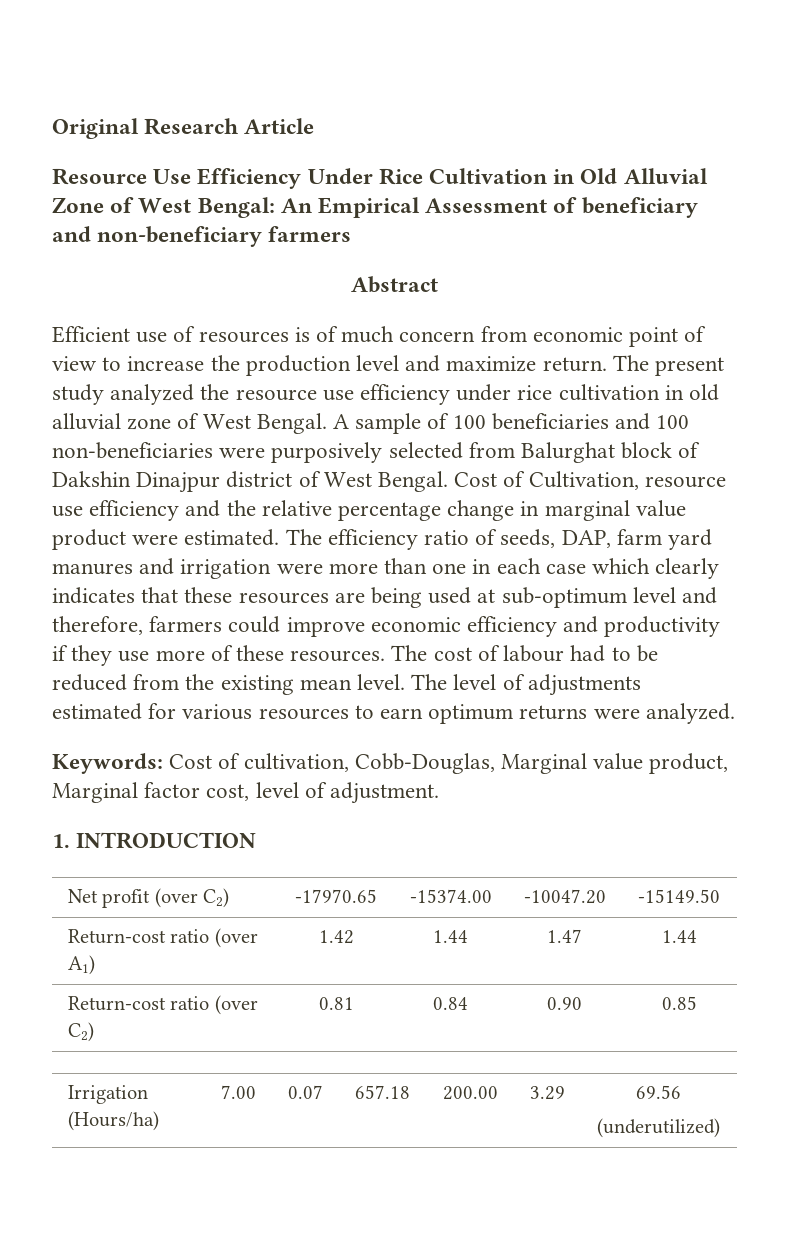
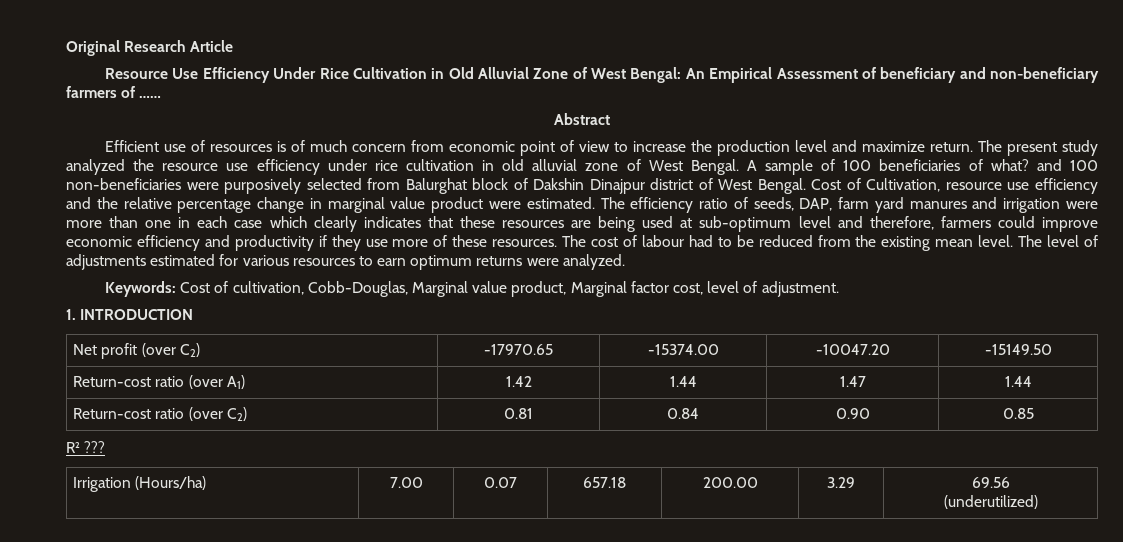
(352, 234) none -> [121,86,162,98] of ……
(609, 421) none -> [968,159,1029,171] of what?
(697, 1003) none -> [66,441,106,453] // R² ???

